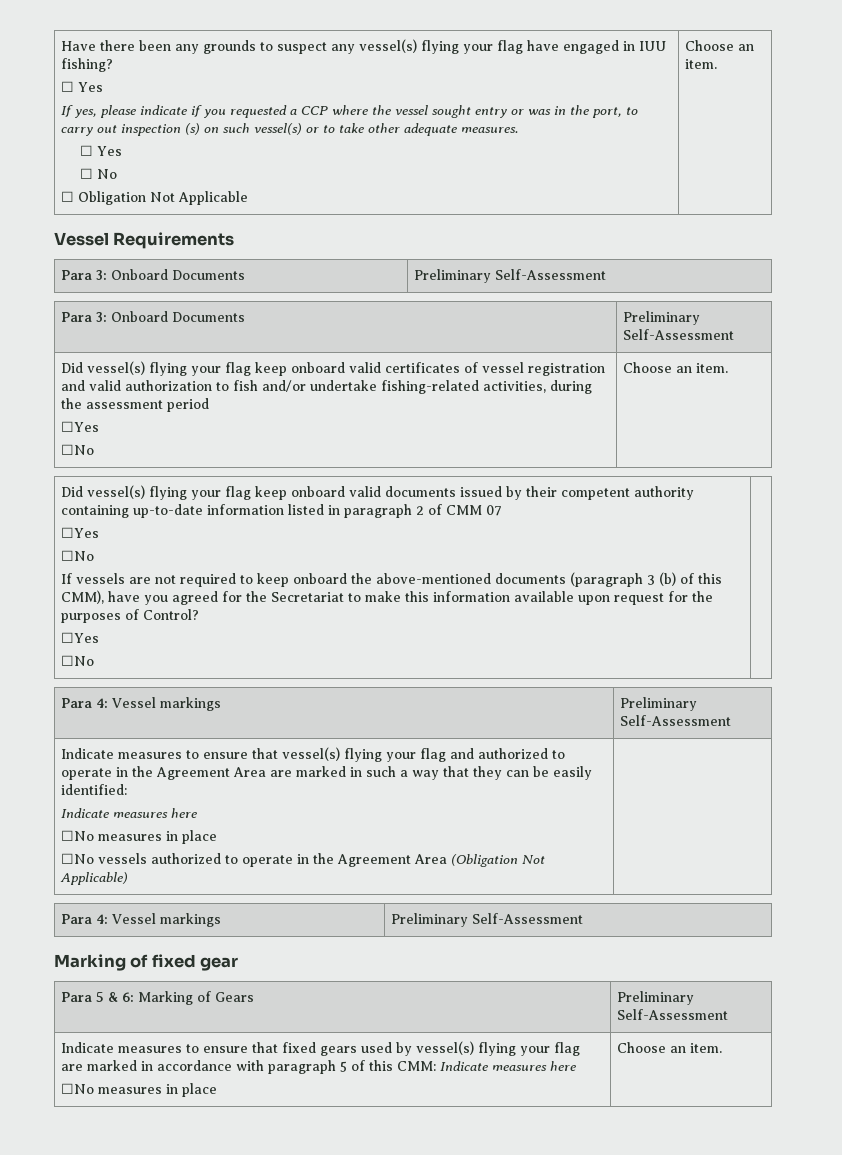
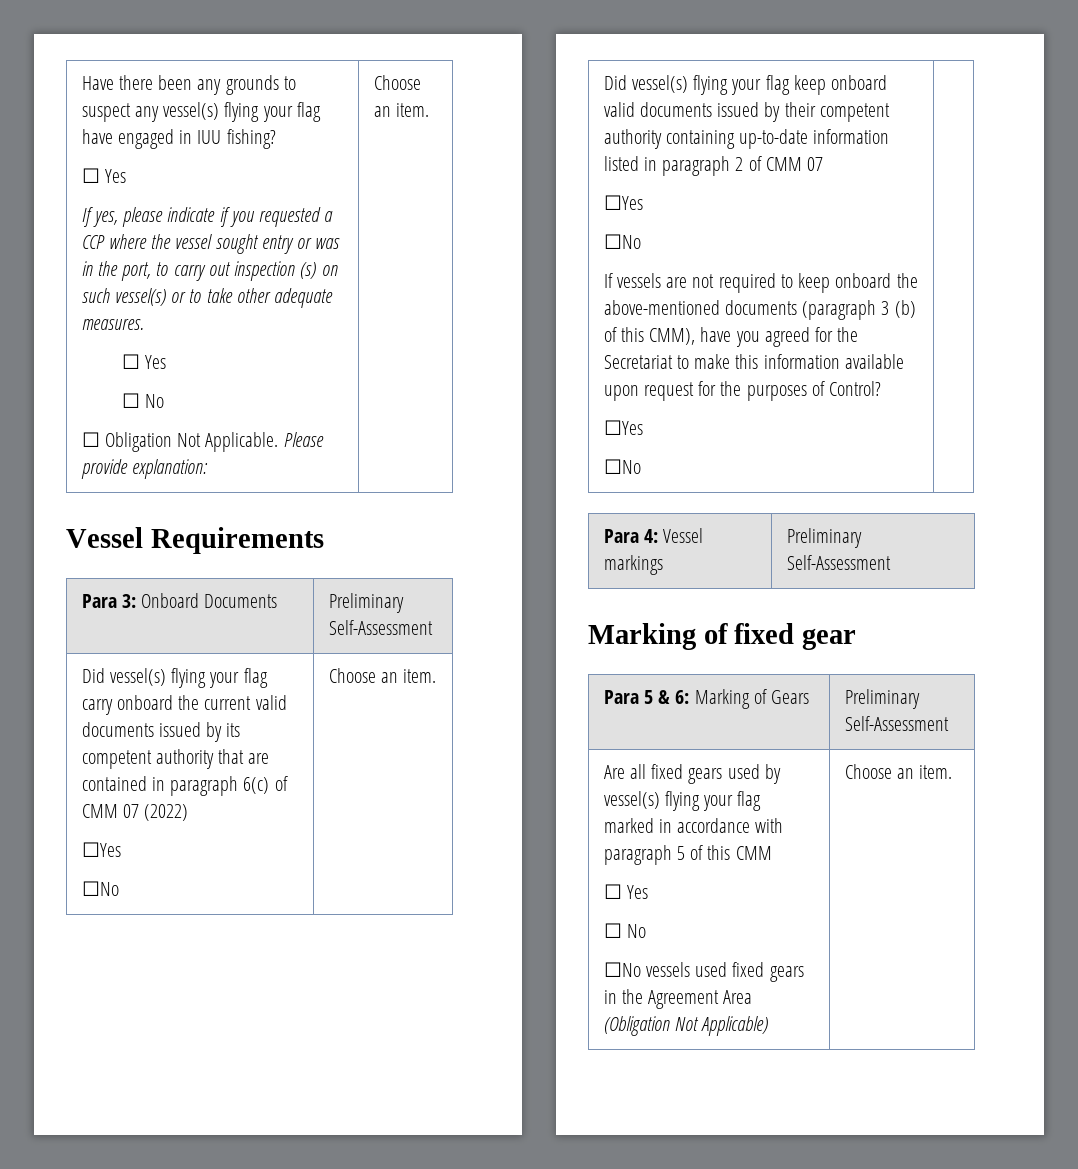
[177,191,248,205] Applicable -> [205,432,324,452] [80,459,208,479] Applicable. Please provide explanation:
[60,311,245,322] [622,311,700,325] [622,329,734,340] [60,361,605,376] [60,380,592,394] [60,398,209,412] // Para 3: Onboard Documents | Preliminary Self-Assessment // Did vessel(s) flying your flag keep onboard valid certificates of vessel registration and valid authorization to fish and/or undertake fishing-related activities, during the assessment period -> [81,668,268,688] [81,695,287,715] [81,722,241,742] [81,749,270,769] [81,776,288,796] [81,804,189,821] // Did vessel(s) flying your flag carry onboard the current valid documents issued by its competent authority that are contained in paragraph 6(c) of CMM 07 (2022)
[60,747,565,762] [60,766,592,780] [60,784,127,795] [60,808,197,818] [60,830,217,844] [60,853,545,867] [59,872,128,885] [60,913,221,927] [390,913,583,927] // Indicate measures to ensure that vessel(s) flying your flag and authorized to operate in the Agreement Area are marked in such a way that they can be easily identified: // Indicate measures here // ☐No measures in place // ☐No vessels authorized to operate in the Agreement Area (Obligation Not Applicable) | // Para 4: Vessel markings | Preliminary Self-Assessment -> (891, 562) none
[60,1042,278,1053] Indicate measures to ensure that -> [603,764,646,779] Are all
[60,1064,83,1071] are -> (762, 801) none
[396,1061,576,1071] [60,1083,217,1097] CMM: Indicate measures here // ☐No measures in place -> [735,846,772,860] [603,884,648,899] [603,923,646,938] [603,962,804,982] [603,989,753,1009] [603,1016,769,1036] CMM // ☐ Yes // ☐ No // ☐No vessels used fixed gears in the Agreement Area (Obligation Not Applicable)

